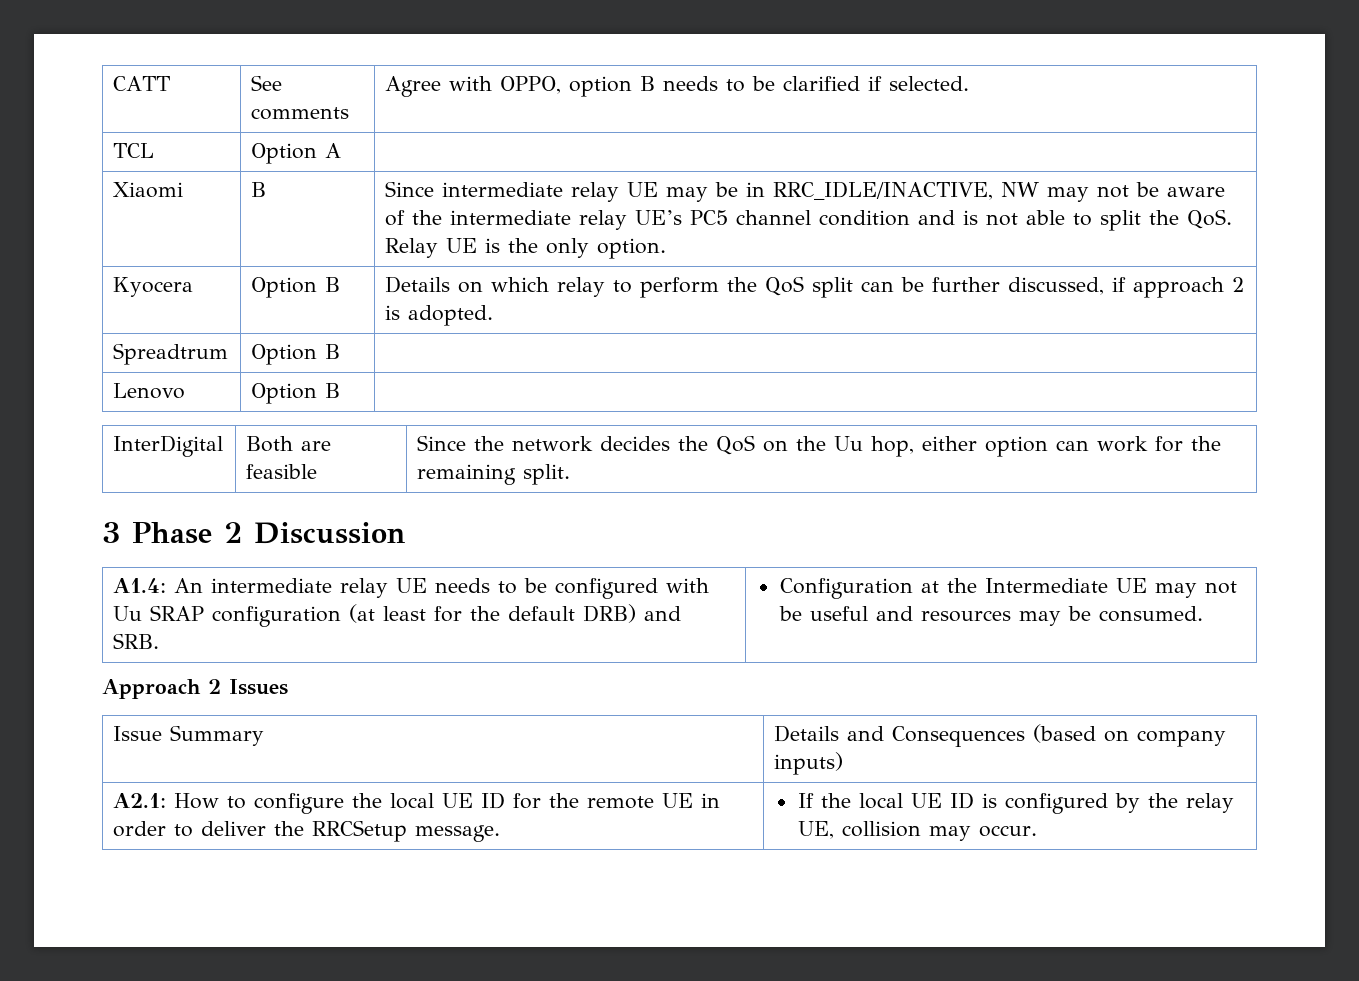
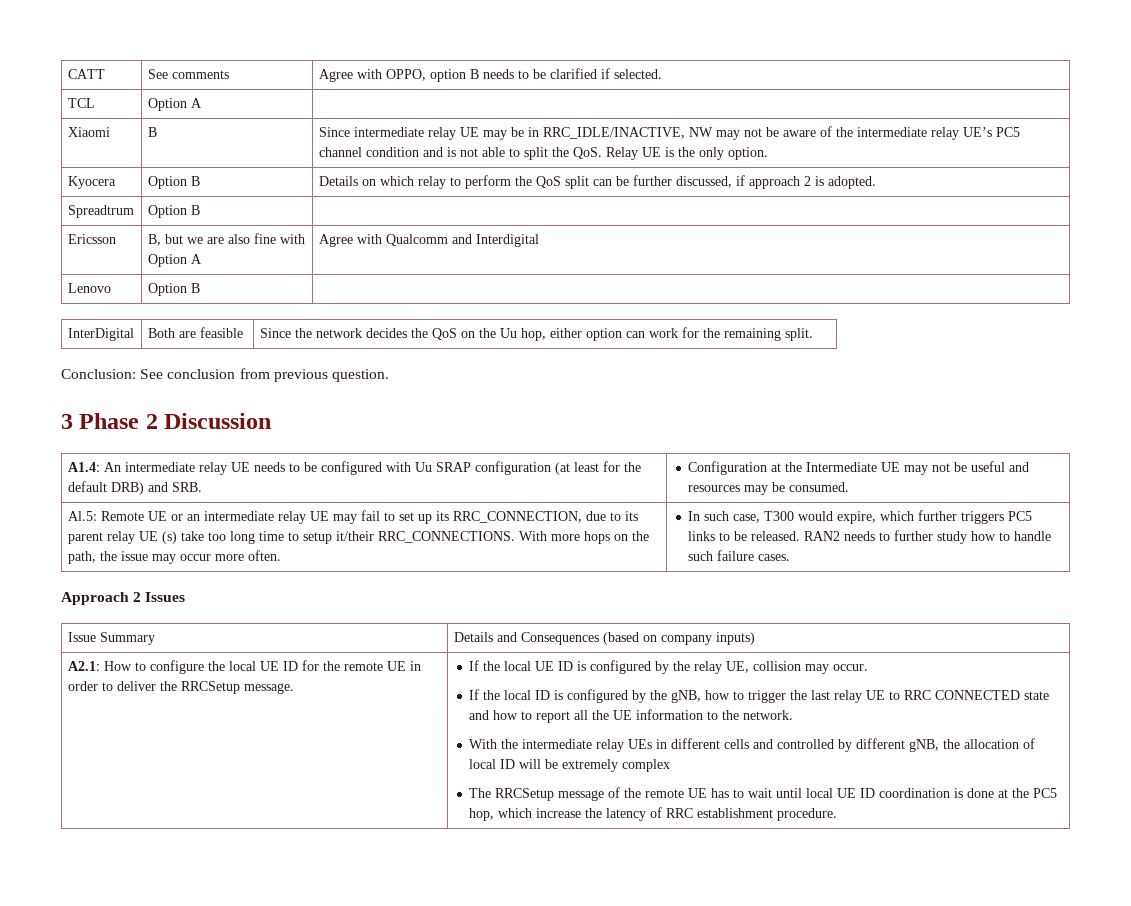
(341, 351) none -> [67,234,116,244] [147,233,305,246] [147,254,202,267] [318,234,539,247] // Ericsson | B, but we are also fine with Option A | Agree with Qualcomm and Interdigital
(571, 474) none -> [61,368,389,382] // Conclusion: See conclusion from previous question.
(1203, 614) none -> [67,510,638,524] [67,531,649,544] [67,550,281,564] [688,510,1033,524] [688,530,1052,544] [688,550,791,561] // Al.5: Remote UE or an intermediate relay UE may fail to set up its RRC_CONNECTION, due to its parent relay UE (s) take too long time to setup it/their RRC_CONNECTIONS. With more hops on the path, the issue may occur more often. | In such case, T300 would expire, which further triggers PC5 links to be released. RAN2 needs to further study how to handle such failure cases.
(1037, 831) none -> [469,689,1050,703] [469,709,794,723] [469,738,1036,752] [469,759,671,772] [469,787,1058,801] [469,807,838,821] // If the local ID is configured by the gNB, how to trigger the last relay UE to RRC CONNECTED state and how to report all the UE information to the network. // With the intermediate relay UEs in different cells and controlled by different gNB, the allocation of local ID will be extremely complex // The RRCSetup message of the remote UE has to wait until local UE ID coordination is done at the PC5 hop, which increase the latency of RRC establishment procedure.

